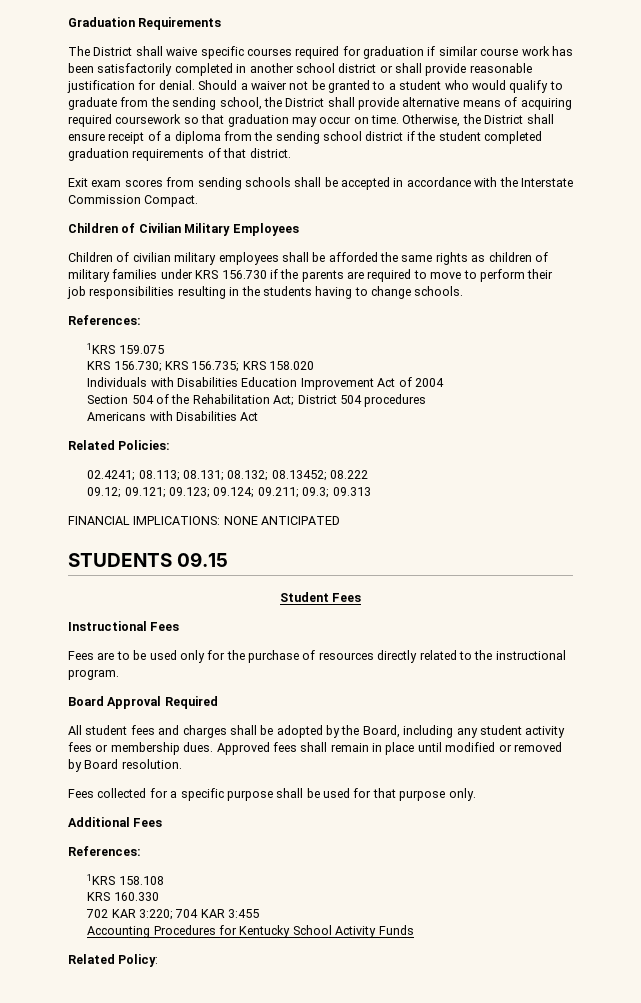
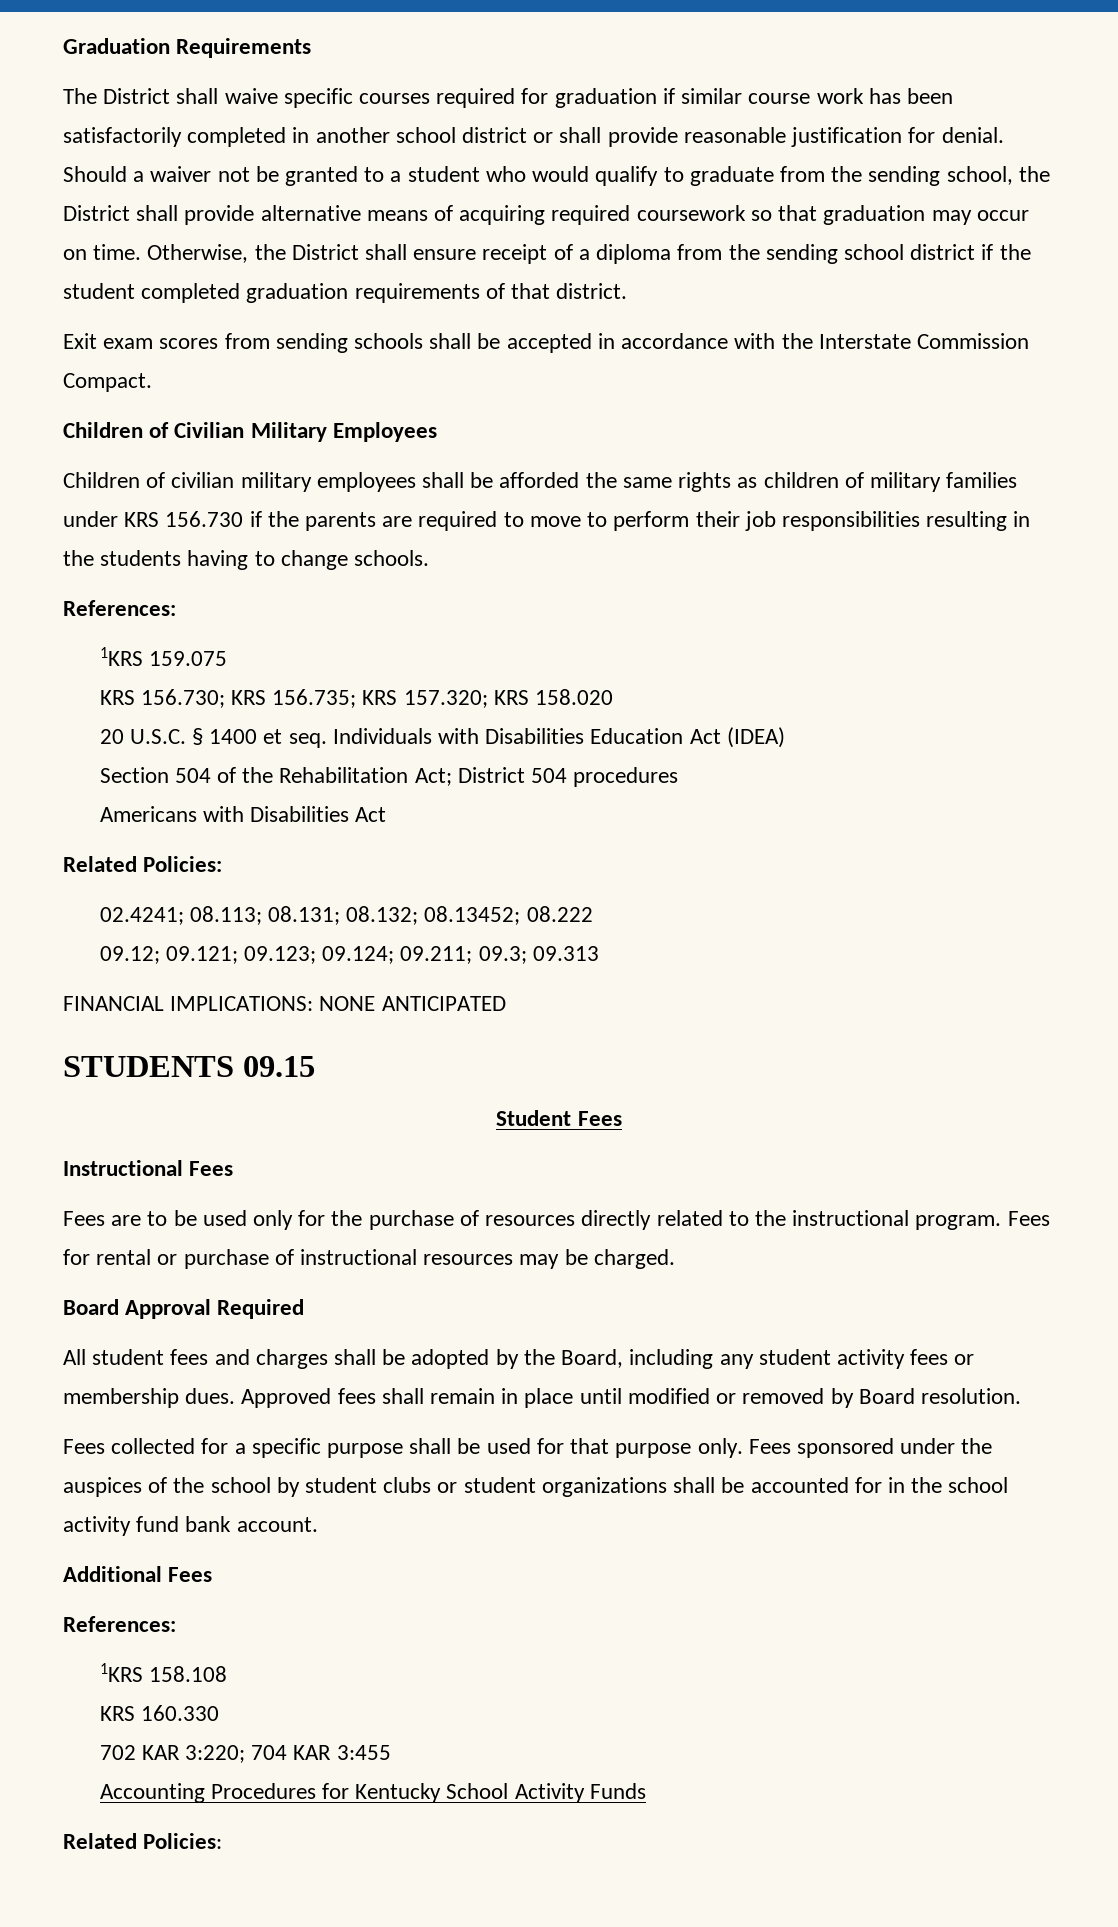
(266, 365) none -> [403,690,529,708] 157.320; KRS
[87,377,444,390] Individuals with Disabilities Education Improvement Act of 2004 -> [99,727,785,748] 20 U.S.C. § 1400 et seq. Individuals with Disabilities Education Act (IDEA)
(119, 674) none -> [1007,1211,1050,1226] [63,1249,675,1269] Fees for rental or purchase of instructional resources may be charged.
(476, 794) none -> [748,1438,993,1458] [63,1477,1009,1497] [63,1516,318,1536] Fees sponsored under the auspices of the school by student clubs or student organizations shall be accounted for in the school activity fund bank account.
[118,954,159,967] Policy: -> [143,1833,223,1849] Policies:

